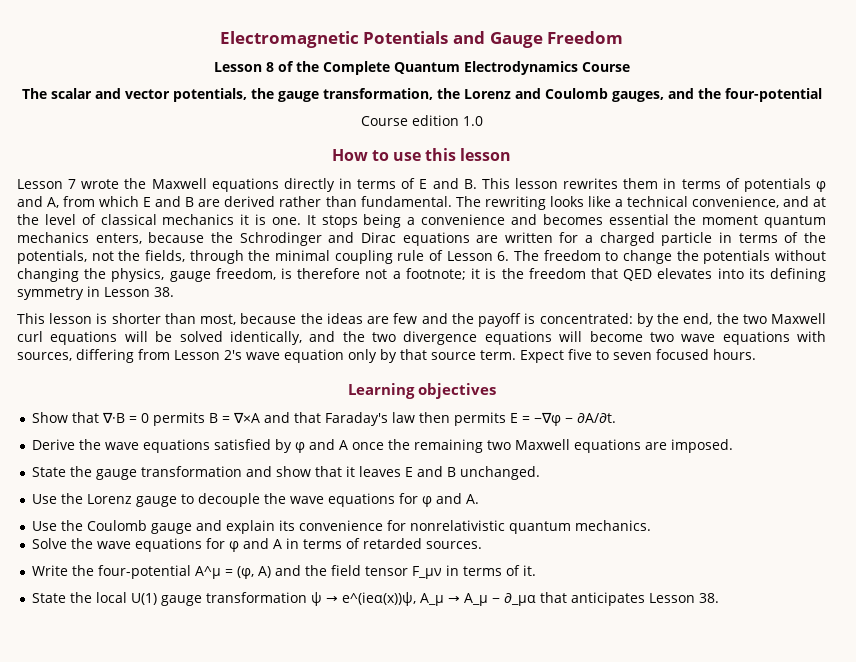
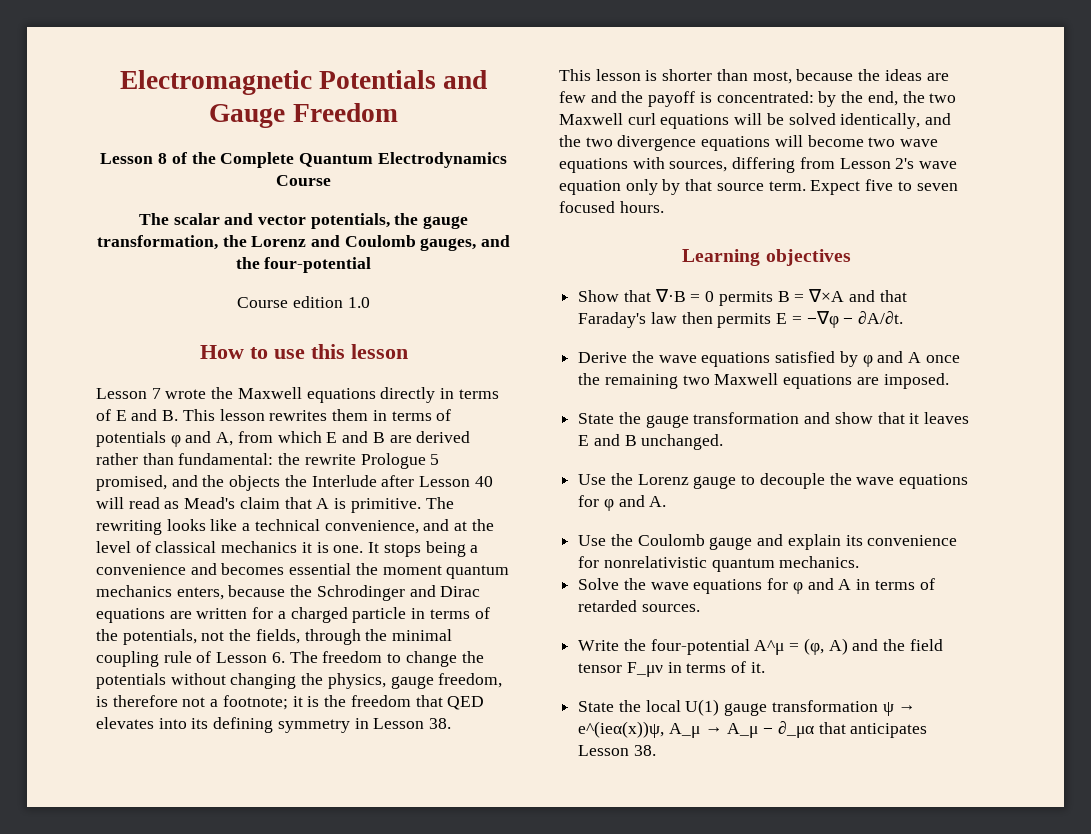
[360,196,452,207] fundamental. -> [178,453,440,469] [96,475,493,491] [96,497,421,513] fundamental: the rewrite Prologue 5 promised, and the objects the Interlude after Lesson 40 will read as Mead's claim that A is primitive.

